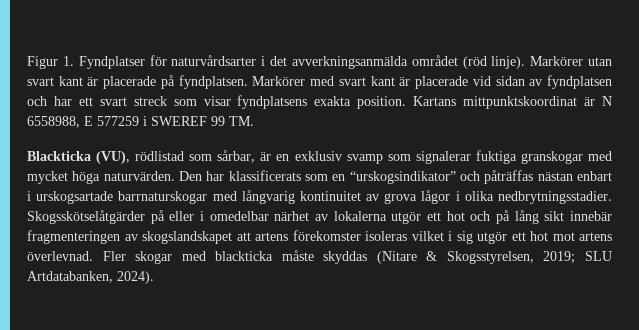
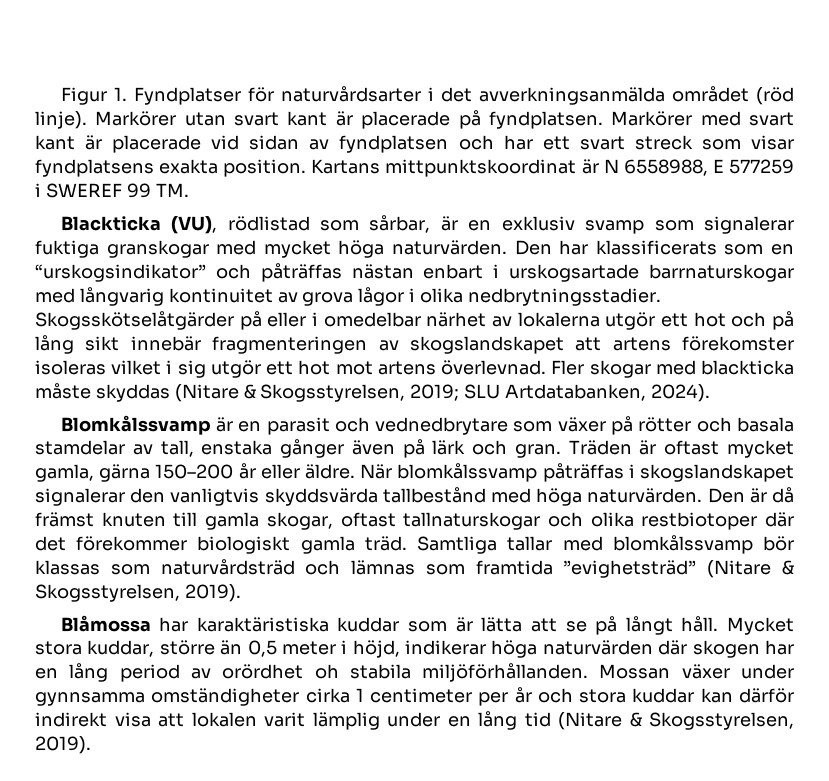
(154, 277) none -> [60,415,794,435] [35,439,794,458] [35,463,794,482] [35,487,795,506] [35,512,795,530] [35,535,794,554] [35,559,795,578] [35,584,241,602] [60,615,794,635] [35,640,795,658] [35,663,794,682] [35,687,794,706] [35,711,794,730] [35,736,91,754] // Blomkålssvamp är en parasit och vednedbrytare som växer på rötter och basala stamdelar av tall, enstaka gånger även på lärk och gran. Träden är oftast mycket gamla, gärna 150–200 år eller äldre. När blomkålssvamp påträffas i skogslandskapet signalerar den vanligtvis skyddsvärda tallbestånd med höga naturvärden. Den är då främst knuten till gamla skogar, oftast tallnaturskogar och olika restbiotoper där det förekommer biologiskt gamla träd. Samtliga tallar med blomkålssvamp bör klassas som naturvårdsträd och lämnas som framtida ”evighetsträd” (Nitare & Skogsstyrelsen, 2019). // Blåmossa har karaktäristiska kuddar som är lätta att se på långt håll. Mycket stora kuddar, större än 0,5 meter i höjd, indikerar höga naturvärden där skogen har en lång period av orördhet oh stabila miljöförhållanden. Mossan växer under gynnsamma omständigheter cirka 1 centimeter per år och stora kuddar kan därför indirekt visa att lokalen varit lämplig under en lång tid (Nitare & Skogsstyrelsen, 2019).

